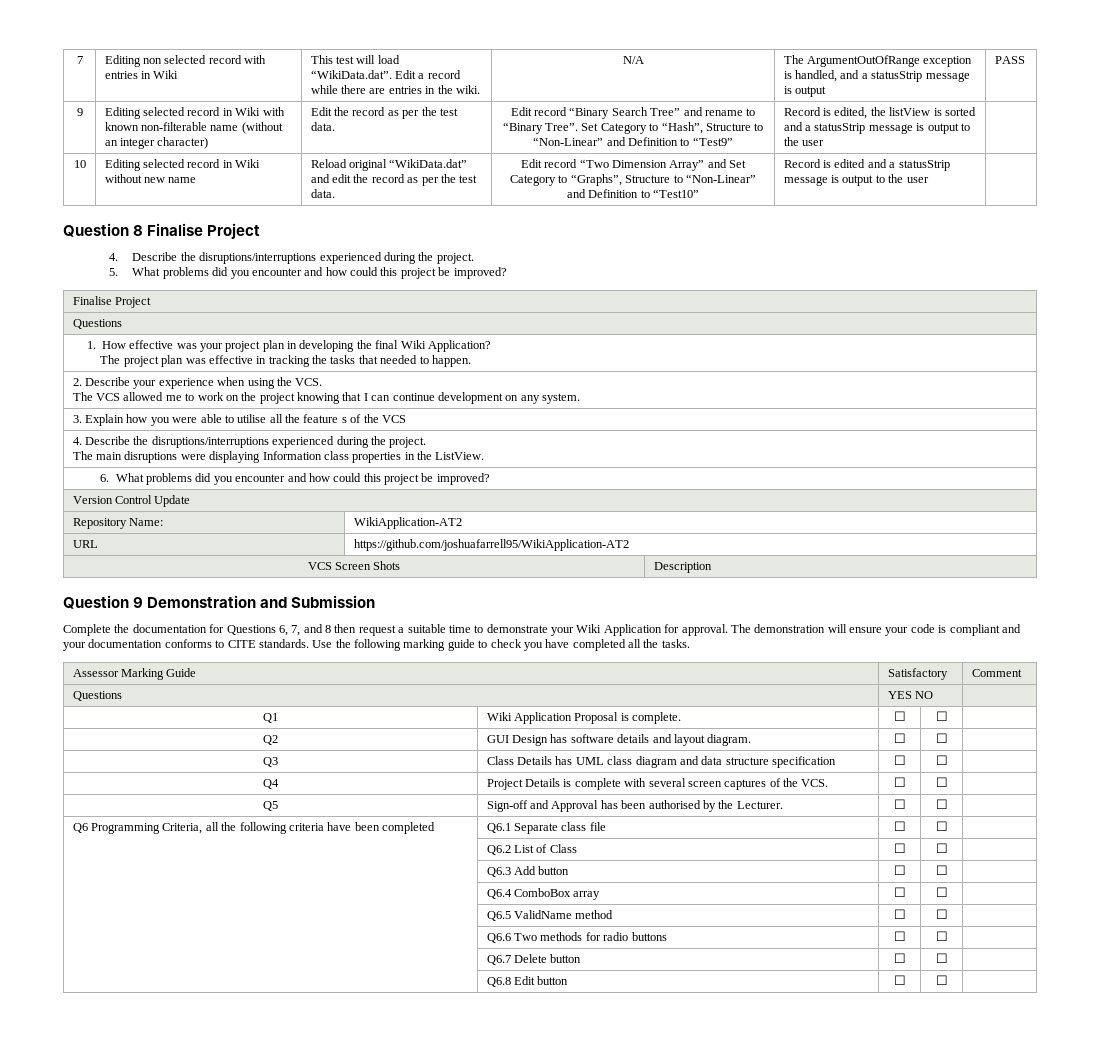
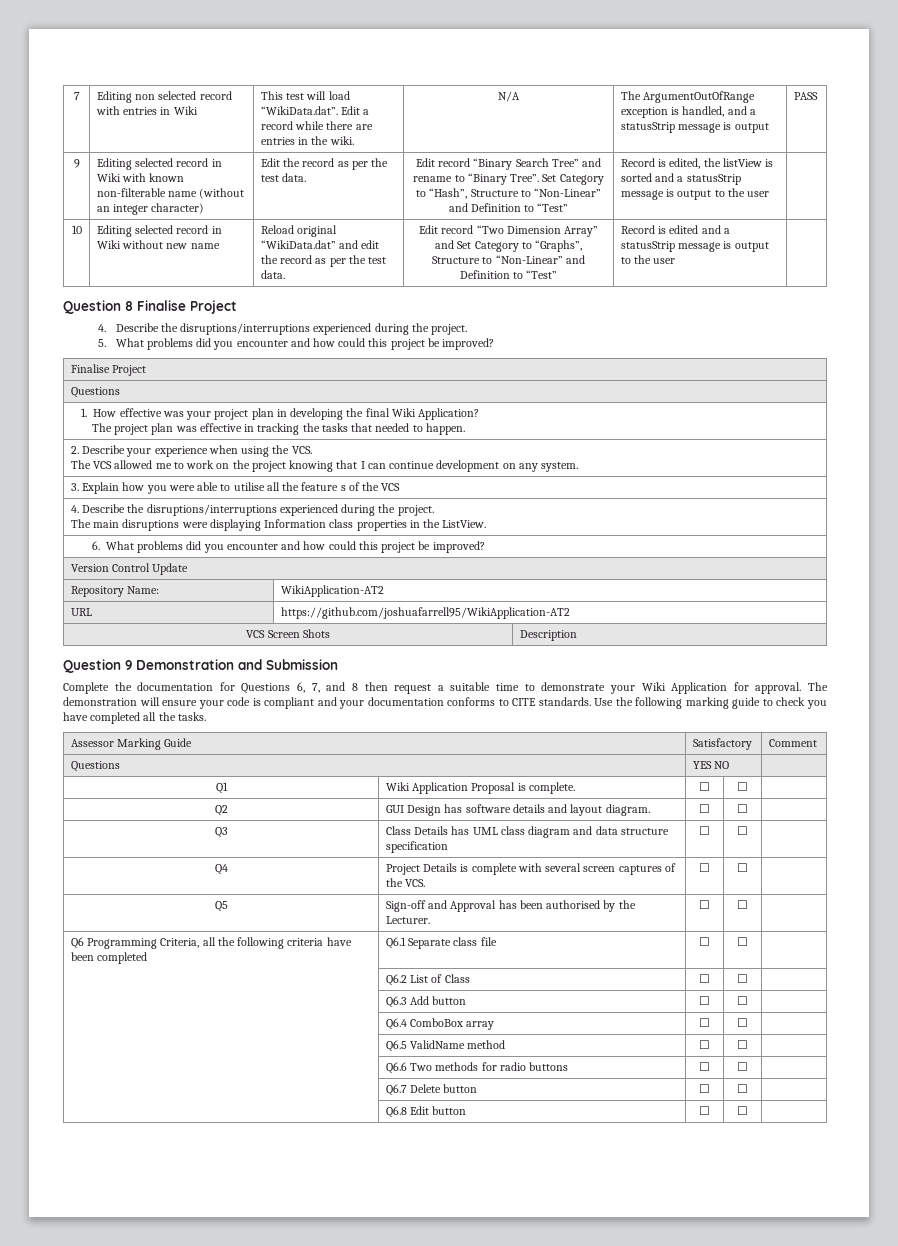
[692,137,733,146] “Test9” -> [537,203,569,212] “Test”
[653,189,700,198] “Test10” -> [526,270,558,279] “Test”

